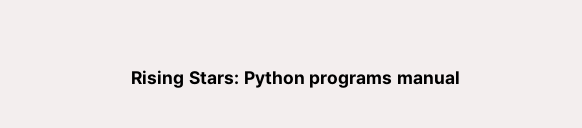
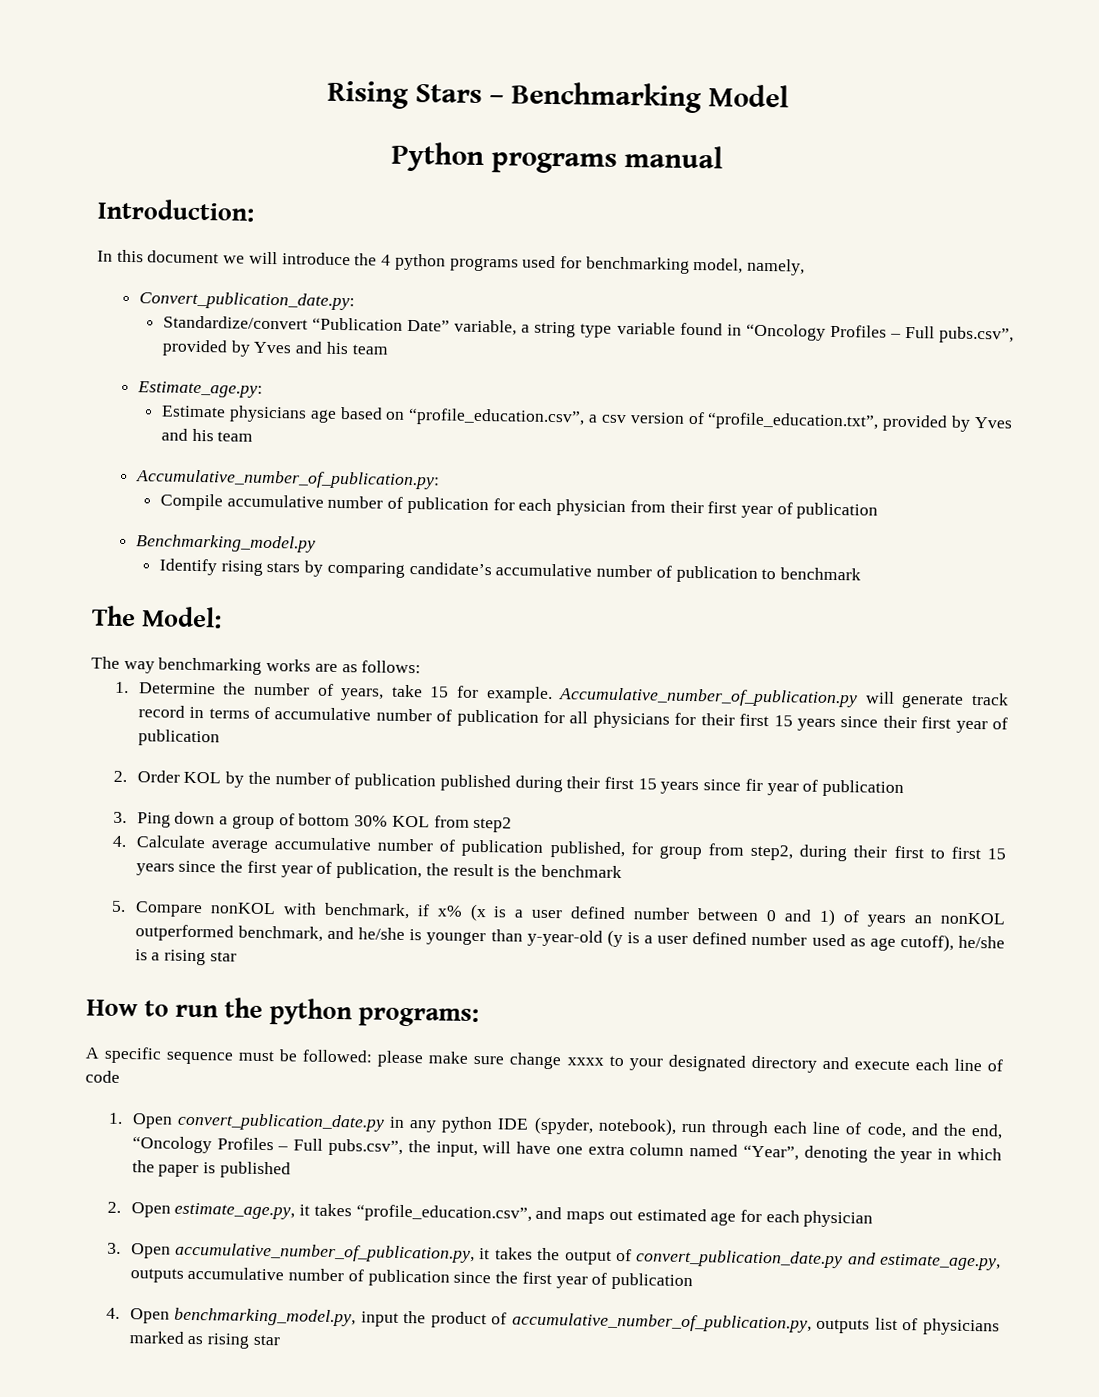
[188,71,239,85] Stars: -> [415,81,789,114] Stars – Benchmarking Model //
(461, 78) none -> [97,198,255,222] [97,249,806,276] [139,291,356,311] [163,315,1014,344] [162,339,388,357] [137,381,264,398] [161,405,1013,432] [161,428,254,442] [135,469,441,490] [160,493,879,520] [136,534,317,553] [159,558,861,583] [91,605,223,629] [91,656,422,675] [114,681,1009,709] [137,705,1009,734] [137,729,220,747] [112,770,905,798] [112,811,513,833] [111,835,1007,862] [135,860,622,880] [110,900,1006,928] [134,924,1005,952] [134,949,237,966] [86,997,480,1028] [85,1046,1004,1073] [85,1070,120,1083] [107,1112,1004,1140] [131,1136,1003,1164] [131,1160,291,1179] [106,1201,874,1228] [106,1242,1002,1271] [129,1266,694,1291] [105,1307,1001,1336] [128,1331,280,1349] // Introduction: // In this document we will introduce the 4 python programs used for benchmarking model, namely, // Convert_publication_date.py: // Standardize/convert “Publication Date” variable, a string type variable found in “Oncology Profiles – Full pubs.csv”, provided by Yves and his team // Estimate_age.py: // Estimate physicians age based on “profile_education.csv”, a csv version of “profile_education.txt”, provided by Yves and his team // Accumulative_number_of_publication.py: // Compile accumulative number of publication for each physician from their first year of publication // Benchmarking_model.py // Identify rising stars by comparing candidate’s accumulative number of publication to benchmark // The Model: // The way benchmarking works are as follows: // 1. Determine the number of years, take 15 for example. Accumulative_number_of_publication.py will generate track record in terms of accumulative number of publication for all physicians for their first 15 years since their first year of publication // 2. Order KOL by the number of publication published during their first 15 years since fir year of publication // 3. Ping down a group of bottom 30% KOL from step2 // 4. Calculate average accumulative number of publication published, for group from step2, during their first to first 15 years since the first year of publication, the result is the benchmark // 5. Compare nonKOL with benchmark, if x% (x is a user defined number between 0 and 1) of years an nonKOL outperformed benchmark, and he/she is younger than y-year-old (y is a user defined number used as age cutoff), he/she is a rising star // How to run the python programs: // A specific sequence must be followed: please make sure change xxxx to your designated directory and execute each line of code // 1. Open convert_publication_date.py in any python IDE (spyder, notebook), run through each line of code, and the end, “Oncology Profiles – Full pubs.csv”, the input, will have one extra column named “Year”, denoting the year in which the paper is published // 2. Open estimate_age.py, it takes “profile_education.csv”, and maps out estimated age for each physician // 3. Open accumulative_number_of_publication.py, it takes the output of convert_publication_date.py and estimate_age.py, outputs accumulative number of publication since the first year of publication // 4. Open benchmarking_model.py, input the product of accumulative_number_of_publication.py, outputs list of physicians marked as rising star

